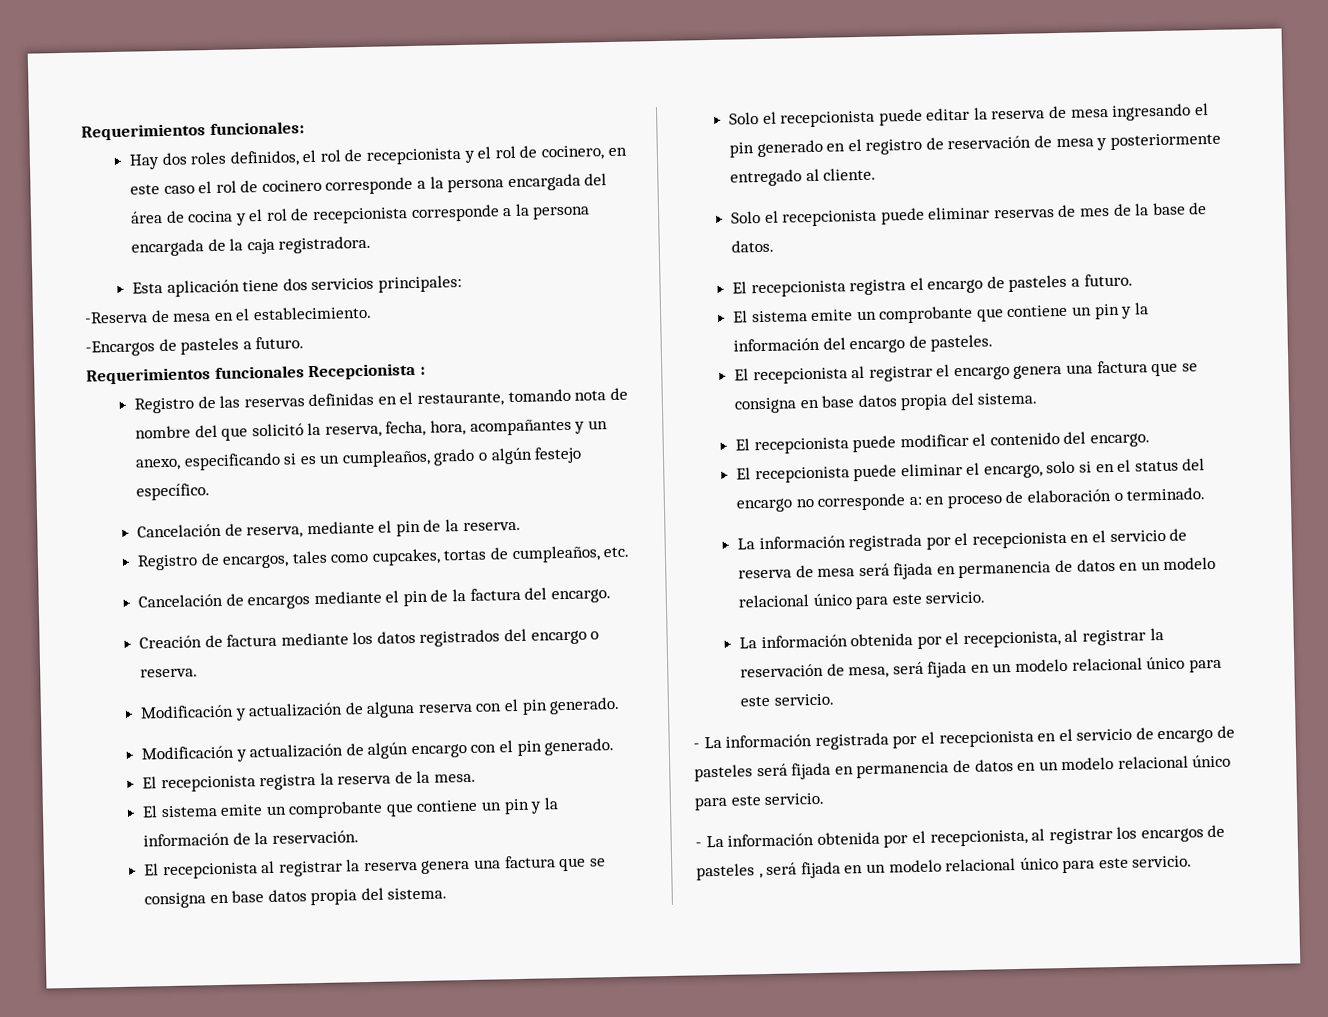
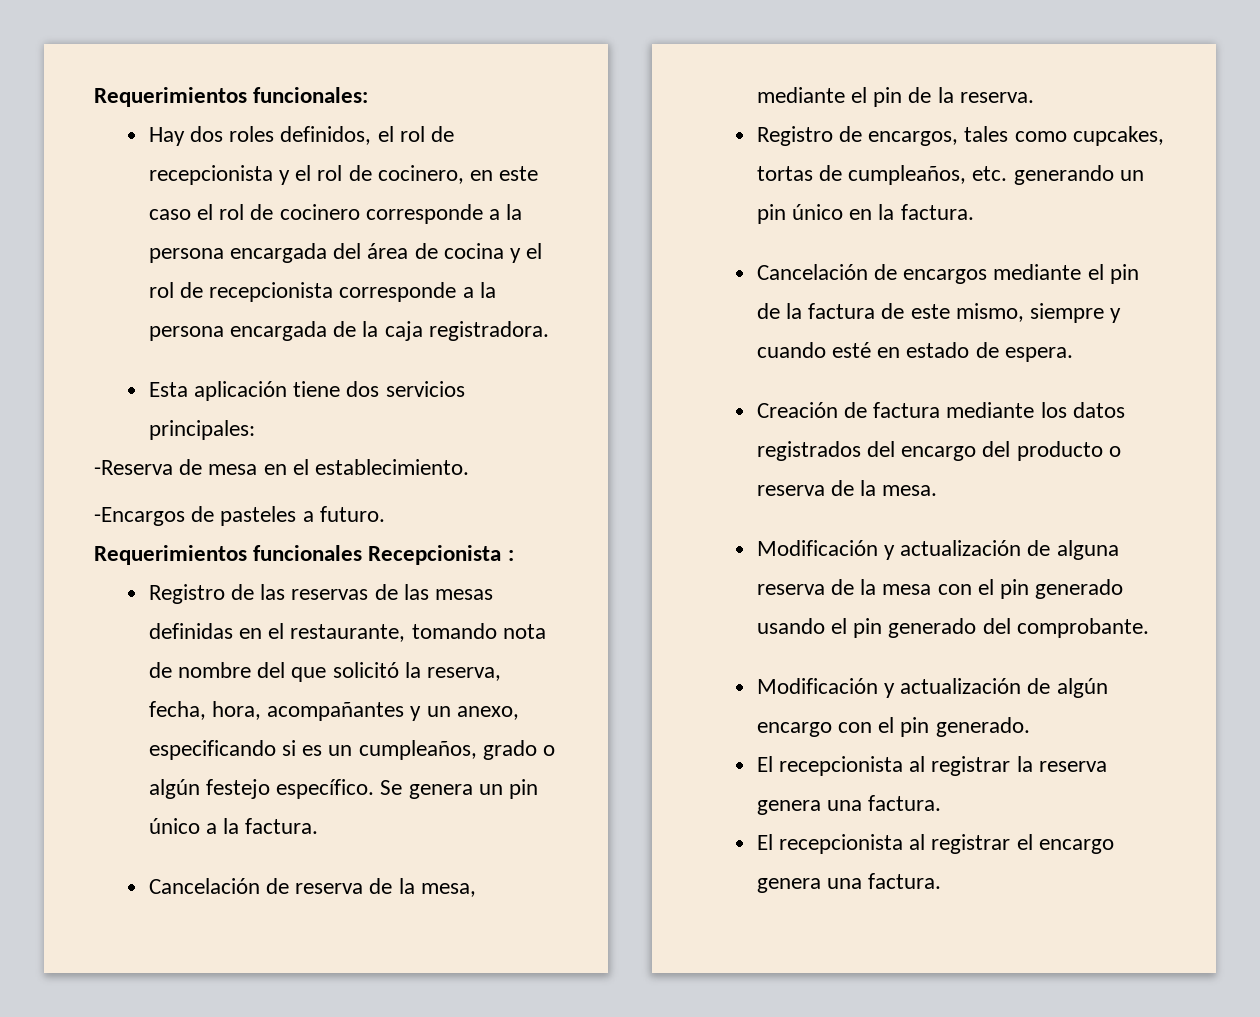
(305, 403) none -> [374,584,494,600] de las mesas
[136,523,304,539] // Cancelación de reserva, -> [380,779,539,799] [148,818,319,834] [148,878,476,897] Se genera un pin único a la factura. // Cancelación de reserva de la mesa,
(630, 552) none -> [1013,165,1144,185] [756,204,974,224] generando un pin único en la factura.
[524,587,611,604] del encargo. -> [881,303,1122,323] [756,342,1073,362] de este mismo, siempre y cuando esté en estado de espera.
[590,631,600,640] [139,668,198,678] o reserva. -> [982,441,1121,461] [756,480,938,496] del producto o reserva de la mesa.
[475,696,621,715] con el pin generado. -> [830,579,1124,599] [756,618,1149,638] de la mesa con el pin generado usando el pin generado del comprobante.
[141,770,477,793] [141,797,559,819] [142,830,359,847] // El recepcionista registra la reserva de la mesa. // El sistema emite un comprobante que contiene un pin y la información de la reservación. -> (1030, 727) none
[503,855,606,872] [143,887,448,909] [728,103,1209,128] [728,132,1221,158] [729,167,877,187] [730,202,1208,227] [730,239,774,253] [731,273,1133,298] [732,302,1149,324] [732,334,994,354] factura que se consigna en base datos propia del sistema. // Solo el recepcionista puede editar la reserva de mesa ingresando el pin generado en el registro de reservación de mesa y posteriormente entregado al cliente. // Solo el recepcionista puede eliminar reservas de mes de la base de datos. // El recepcionista registra el encargo de pasteles a futuro. // El sistema emite un comprobante que contiene un pin y la información del encargo de pasteles. -> [868,795,942,811] factura.
[1096,360,1198,377] [733,392,1038,414] [734,431,1151,455] [735,458,1206,484] [735,487,1206,513] [736,528,1188,552] [737,556,1217,580] [737,591,986,610] [738,627,1164,649] [739,656,1222,679] [739,693,834,707] [693,725,1236,751] [694,754,1232,782] [694,792,825,811] [695,824,1226,848] [696,855,1193,881] factura que se consigna en base datos propia del sistema. // El recepcionista puede modificar el contenido del encargo. // El recepcionista puede eliminar el encargo, solo si en el status del encargo no corresponde a: en proceso de elaboración o terminado. // La información registrada por el recepcionista en el servicio de reserva de mesa será fijada en permanencia de datos en un modelo relacional único para este servicio. // La información obtenida por el recepcionista, al registrar la reservación de mesa, será fijada en un modelo relacional único para este servicio. // - La información registrada por el recepcionista en el servicio de encargo de pasteles será fijada en permanencia de datos en un modelo relacional único para este servicio. // - La información obtenida por el recepcionista, al registrar los encargos de pasteles , será fijada en un modelo relacional único para este servicio. -> [868,873,942,889] factura.

